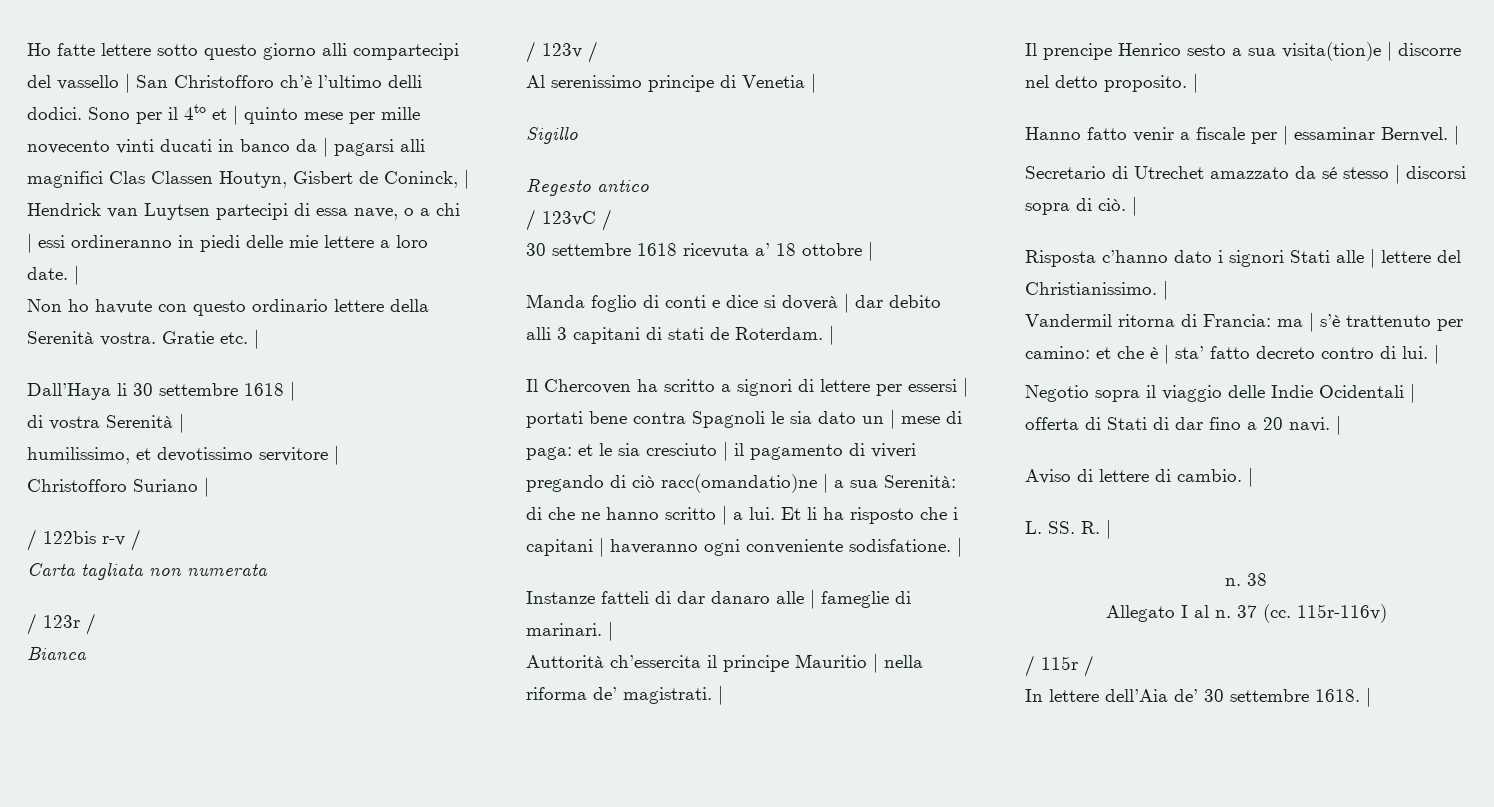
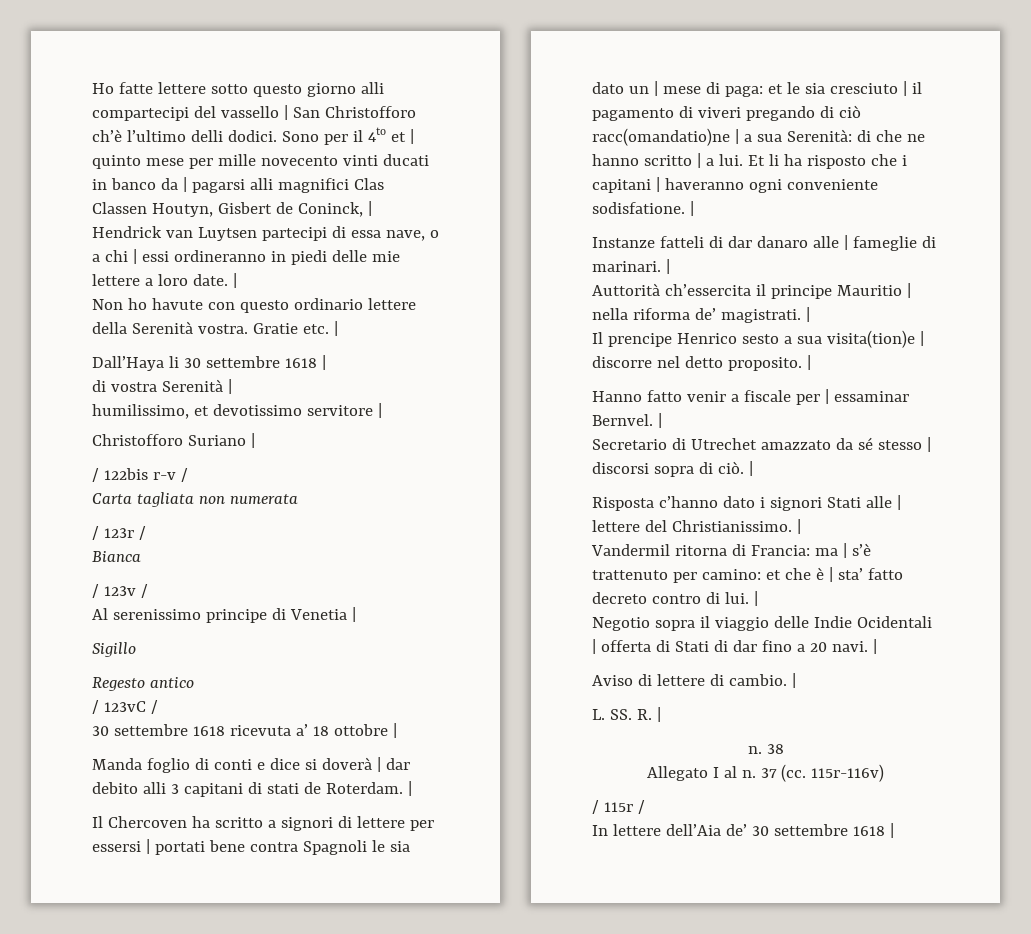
[1315,689,1360,702] 1618. -> [852,826,885,836] 1618

